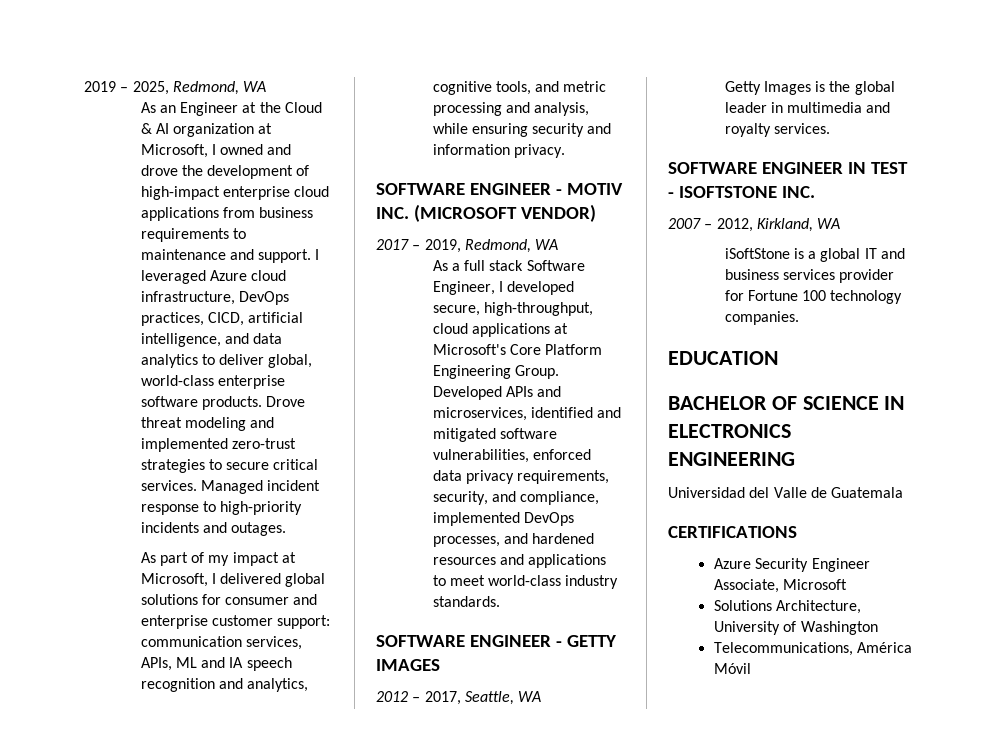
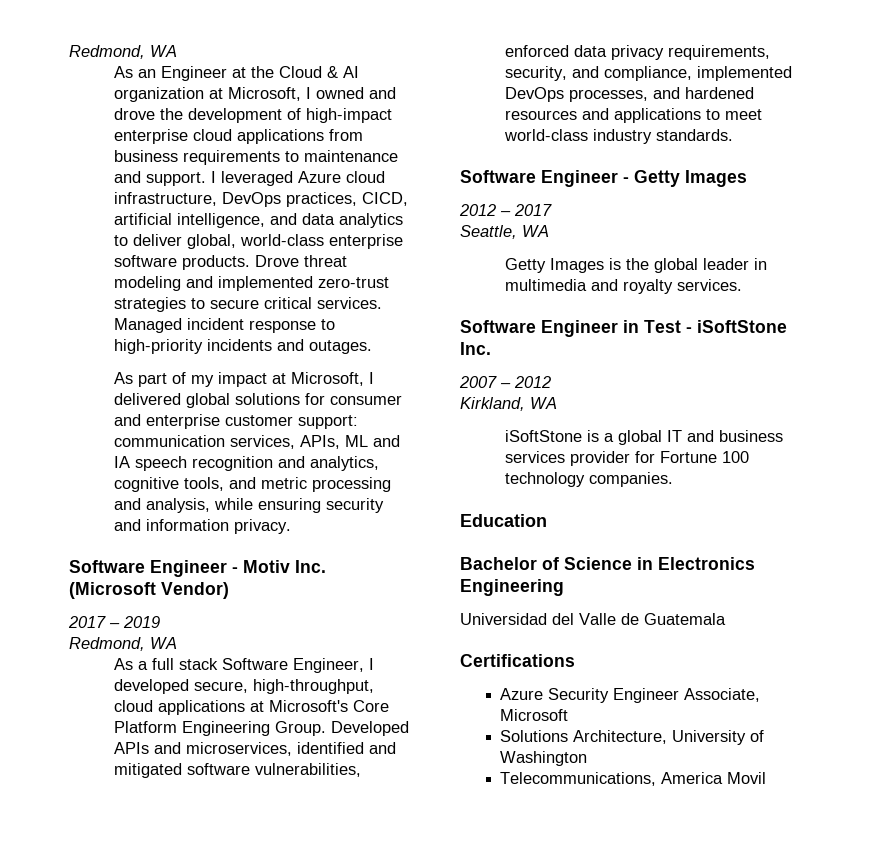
[84,81,169,95] 2019 – 2025, -> (69, 52) none
[376,183,623,195] [376,204,596,222] SOFTWARE ENGINEER - MOTIV INC. (MICROSOFT VENDOR) -> [69,560,326,577] [69,582,229,599] Software Engineer - Motiv Inc. (Microsoft Vendor)
[424,239,461,253] 2019, -> [123,616,160,628] 2019 //
[376,635,617,647] [376,659,440,671] SOFTWARE ENGINEER - GETTY IMAGES -> [460,170,747,187] Software Engineer - Getty Images
[424,691,461,705] 2017, -> [514,204,552,216] 2017 //
[668,162,908,174] [668,186,815,198] SOFTWARE ENGINEER IN TEST - ISOFTSTONE INC. -> [460,320,787,337] [460,342,491,355] Software Engineer in Test - iSoftStone Inc.
[716,218,753,232] 2012, -> [514,376,551,388] 2012 //
[668,351,778,365] [668,396,905,410] [668,424,791,438] [668,452,795,466] EDUCATION // BACHELOR OF SCIENCE IN ELECTRONICS ENGINEERING -> [460,514,547,527] [460,557,755,570] [460,579,564,596] Education // Bachelor of Science in Electronics Engineering
[668,526,797,538] CERTIFICATIONS -> [460,654,575,667] Certifications
[857,642,913,653] [713,663,751,674] América Móvil -> [661,772,767,784] America Movil

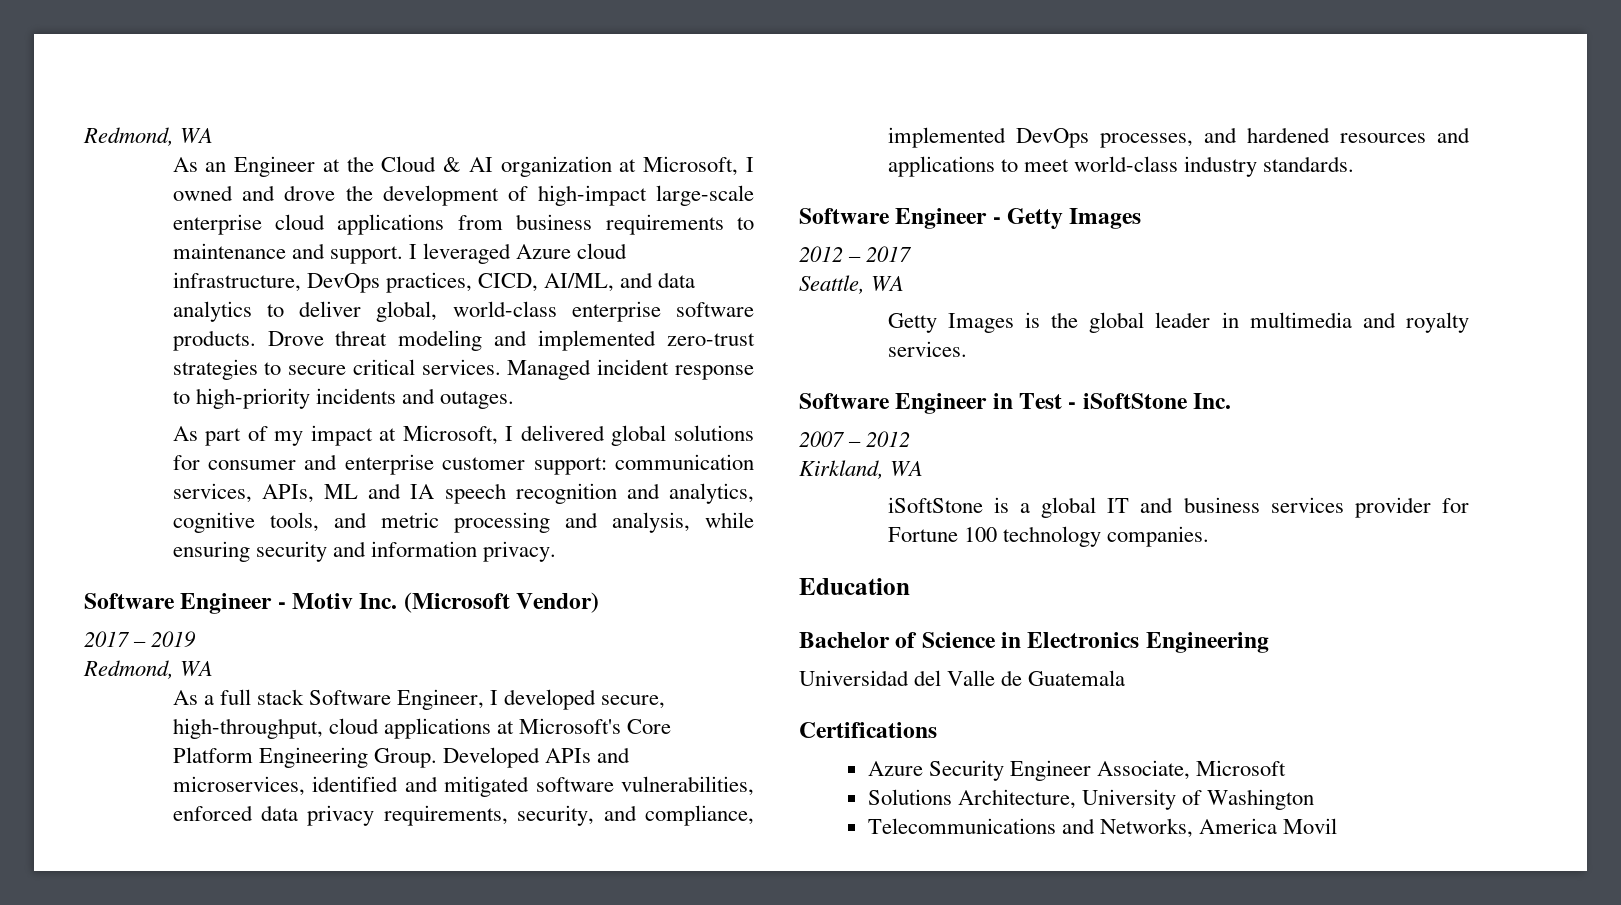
(392, 115) none -> [656,185,754,206] large-scale
[113,213,265,228] artificial intelligence, -> [543,273,614,292] AI/ML,
[500,772,657,786] Telecommunications, -> [868,818,1194,838] Telecommunications and Networks,

